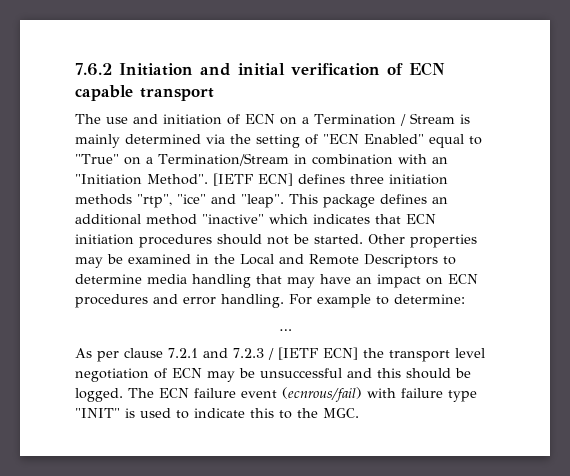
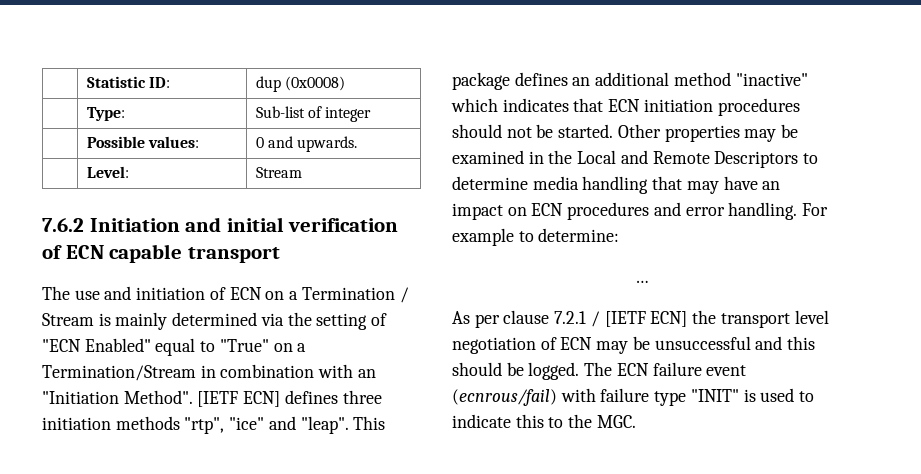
(75, 69) none -> [86,76,171,88] [255,76,346,92] [86,107,125,121] [255,106,372,122] [86,136,200,148] [255,136,358,152] [86,166,129,178] [255,167,302,178] | Statistic ID: | dup (0x0008) // | Type: | Sub-list of integer // | Possible values: | 0 and upwards. // | Level: | Stream //
[203,348,264,358] and 7.2.3 -> (587, 317) none

